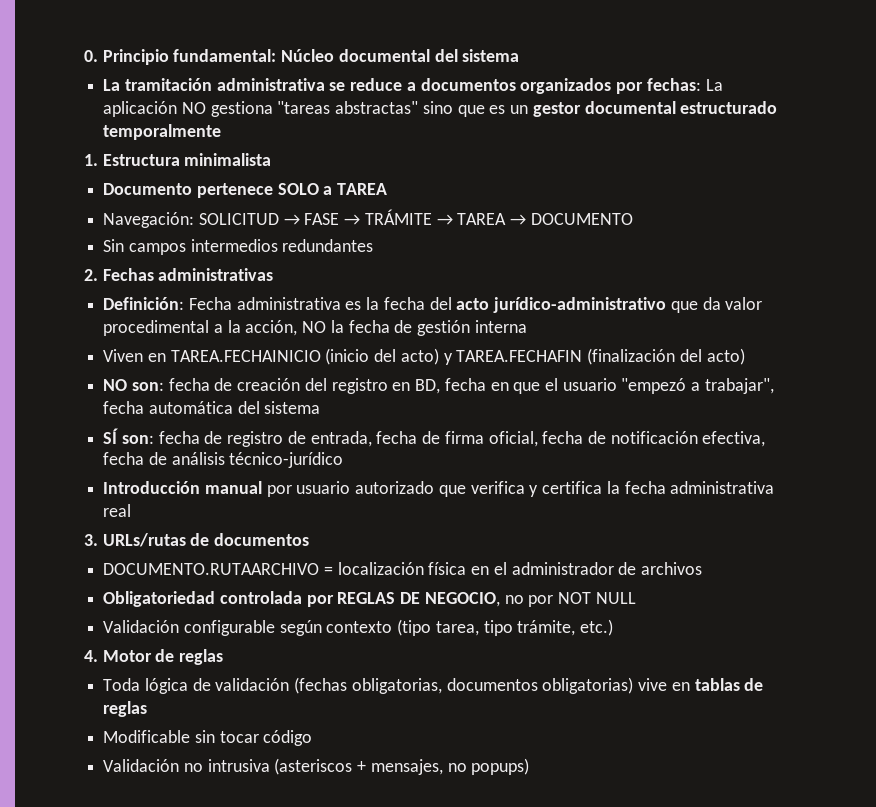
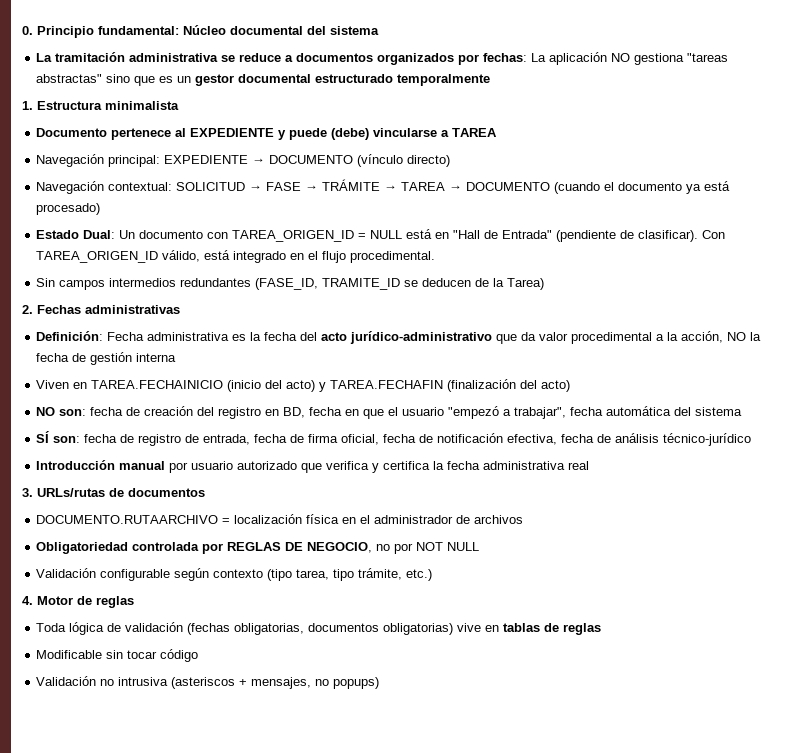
[277,183,388,195] [103,212,195,228] SOLO a TAREA // Navegación: -> [175,128,498,140] [36,154,451,167] [36,181,173,194] al EXPEDIENTE y puede (debe) vincularse a TAREA // Navegación principal: EXPEDIENTE → DOCUMENTO (vínculo directo) // Navegación contextual:
[103,239,374,255] // Sin campos intermedios redundantes -> [554,181,731,194] [36,203,101,215] [36,229,726,242] [36,250,436,263] [36,278,545,290] (cuando el documento ya está procesado) // Estado Dual: Un documento con TAREA_ORIGEN_ID = NULL está en "Hall de Entrada" (pendiente de clasificar). Con TAREA_ORIGEN_ID válido, está integrado en el flujo procedimental. // Sin campos intermedios redundantes (FASE_ID, TRAMITE_ID se deducen de la Tarea)

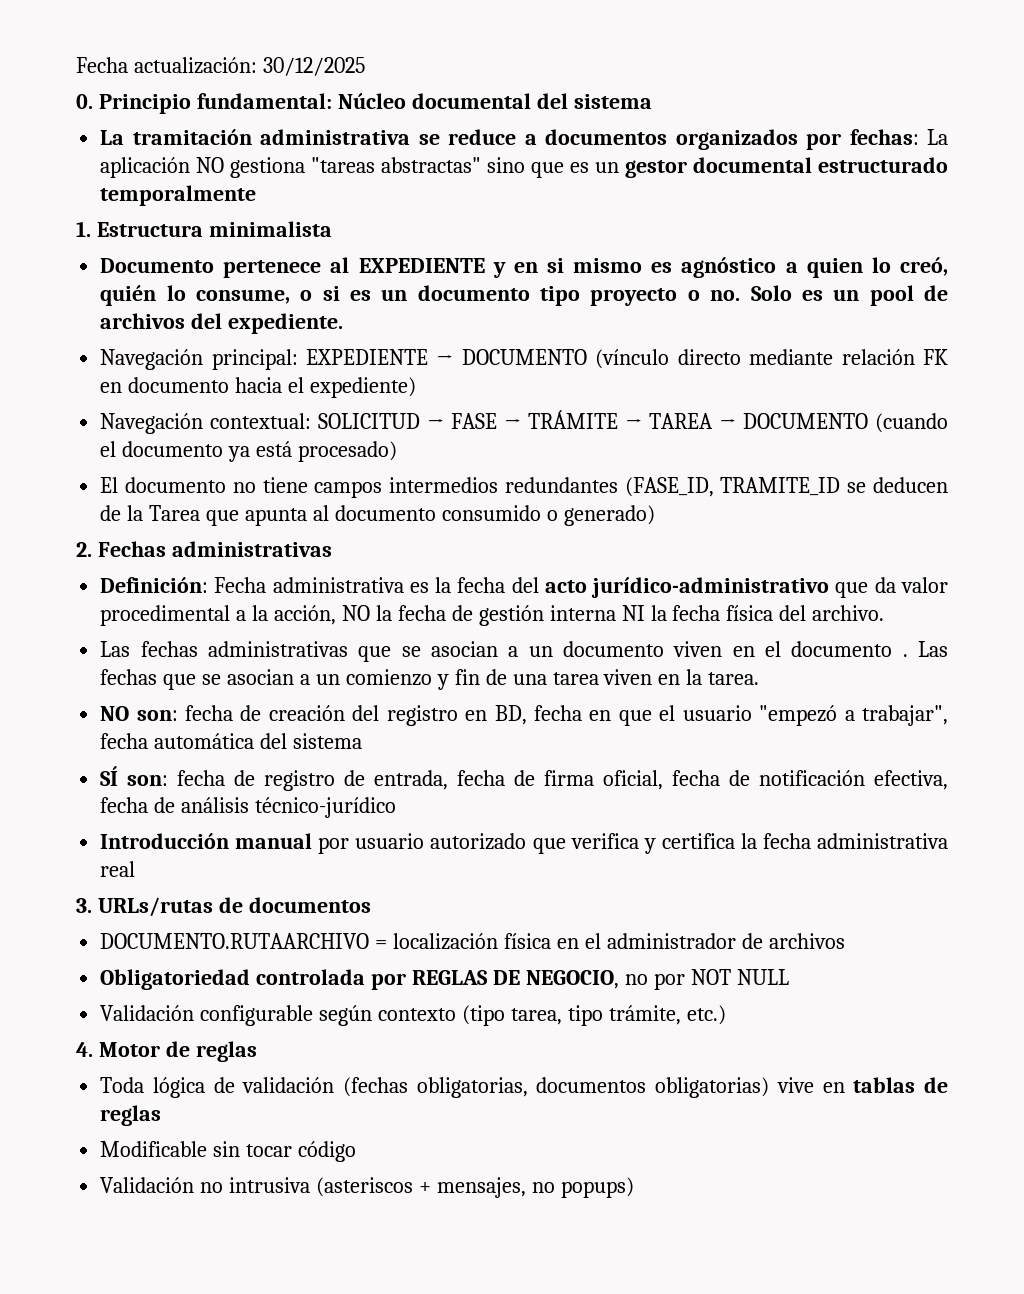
(22, 30) none -> [76,57,365,76] Fecha actualización: 30/12/2025 //
[289,128,498,140] puede (debe) vincularse a TAREA -> [513,257,948,278] [100,285,948,306] [100,313,344,334] en si mismo es agnóstico a quien lo creó, quién lo consume, o si es un documento tipo proyecto o no. Solo es un pool de archivos del expediente.
[407,155,451,167] directo) -> [677,349,948,365] [100,377,416,398] directo mediante relación FK en documento hacia el expediente)
[36,229,726,242] [36,250,436,263] [36,278,56,287] Estado Dual: Un documento con TAREA_ORIGEN_ID = NULL está en "Hall de Entrada" (pendiente de clasificar). Con TAREA_ORIGEN_ID válido, está integrado en el flujo procedimental. // Sin -> [100,477,308,493] El documento no tiene
[507,278,545,290] Tarea) -> [149,505,655,526] Tarea que apunta al documento consumido o generado)
[36,379,571,392] // Viven en TAREA.FECHAINICIO (inicio del acto) y TAREA.FECHAFIN (finalización del acto) -> [621,605,885,621] [100,641,949,662] [100,669,760,690] NI la fecha física del archivo. // Las fechas administrativas que se asocian a un documento viven en el documento . Las fechas que se asocian a un comienzo y fin de una tarea viven en la tarea.

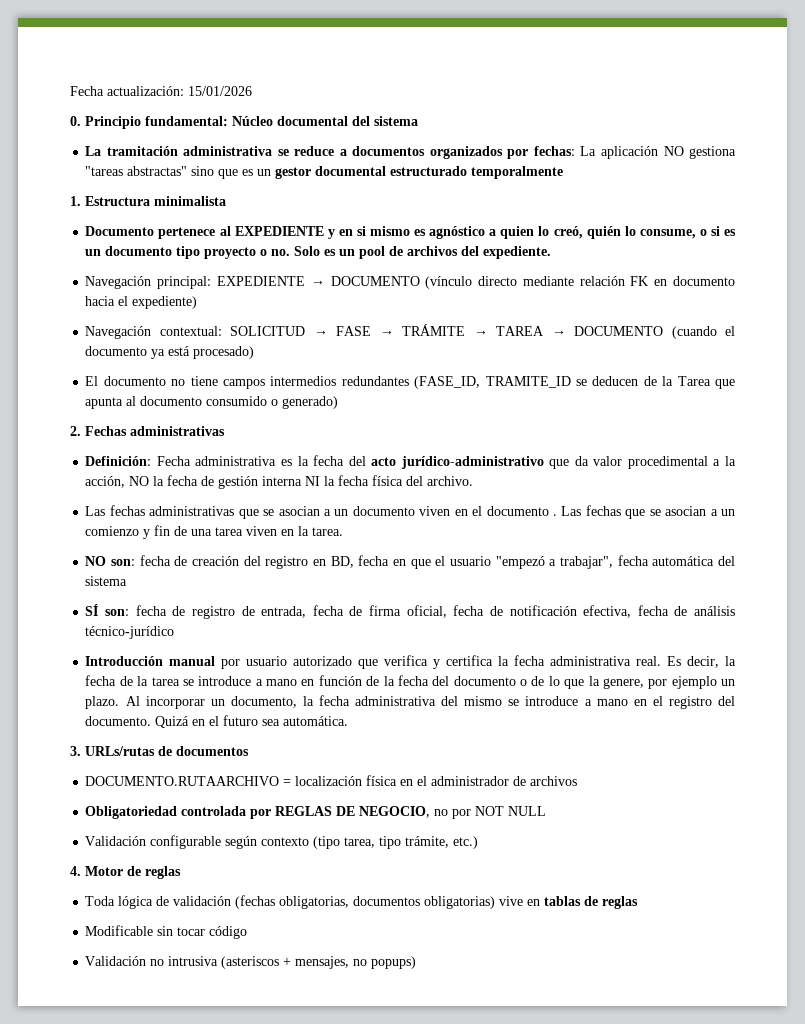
[262,57,365,76] 30/12/2025 -> [188,86,252,96] 15/01/2026
[100,861,136,877] real -> [636,656,737,668] [85,675,735,689] [85,695,736,709] [85,715,349,728] real. Es decir, la fecha de la tarea se introduce a mano en función de la fecha del documento o de lo que la genere, por ejemplo un plazo. Al incorporar un documento, la fecha administrativa del mismo se introduce a mano en el registro del documento. Quizá en el futuro sea automática.

